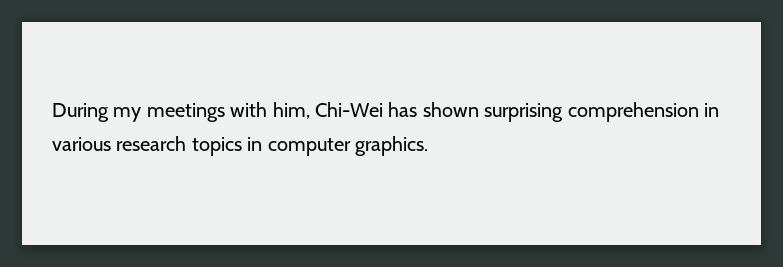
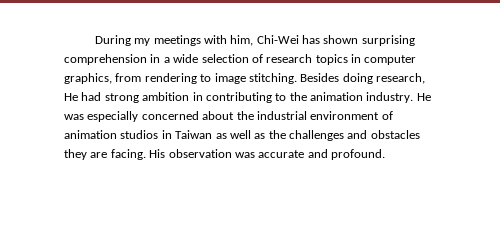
[52,136,428,156] various research topics in computer graphics. -> [163,54,417,65] [64,73,425,84] [64,92,431,103] [64,111,393,122] [64,130,420,141] [64,149,385,160] a wide selection of research topics in computer graphics, from rendering to image stitching. Besides doing research, He had strong ambition in contributing to the animation industry. He was especially concerned about the industrial environment of animation studios in Taiwan as well as the challenges and obstacles they are facing. His observation was accurate and profound.

